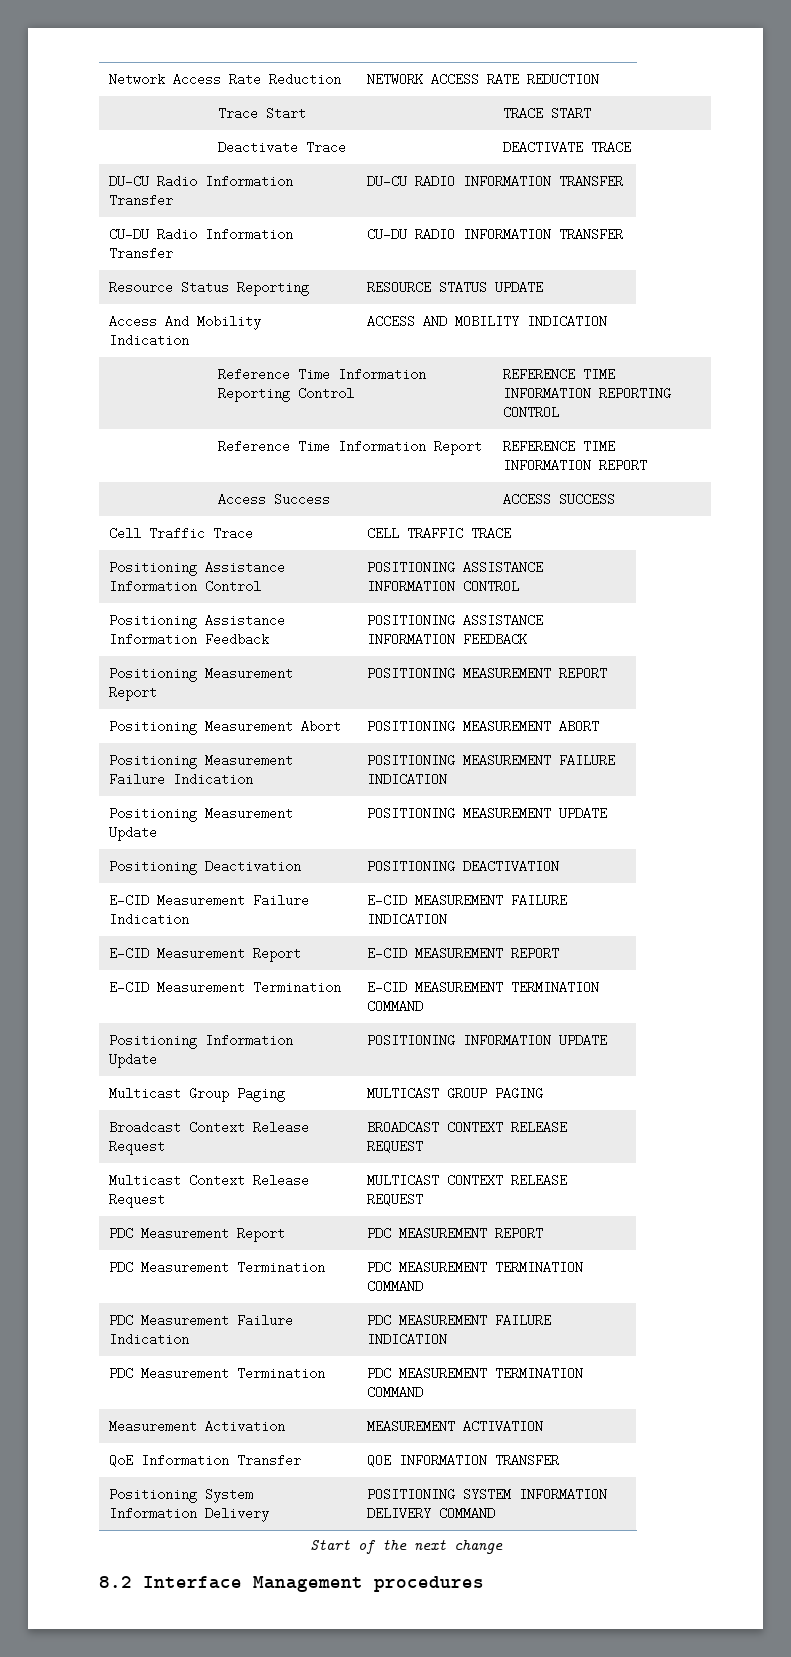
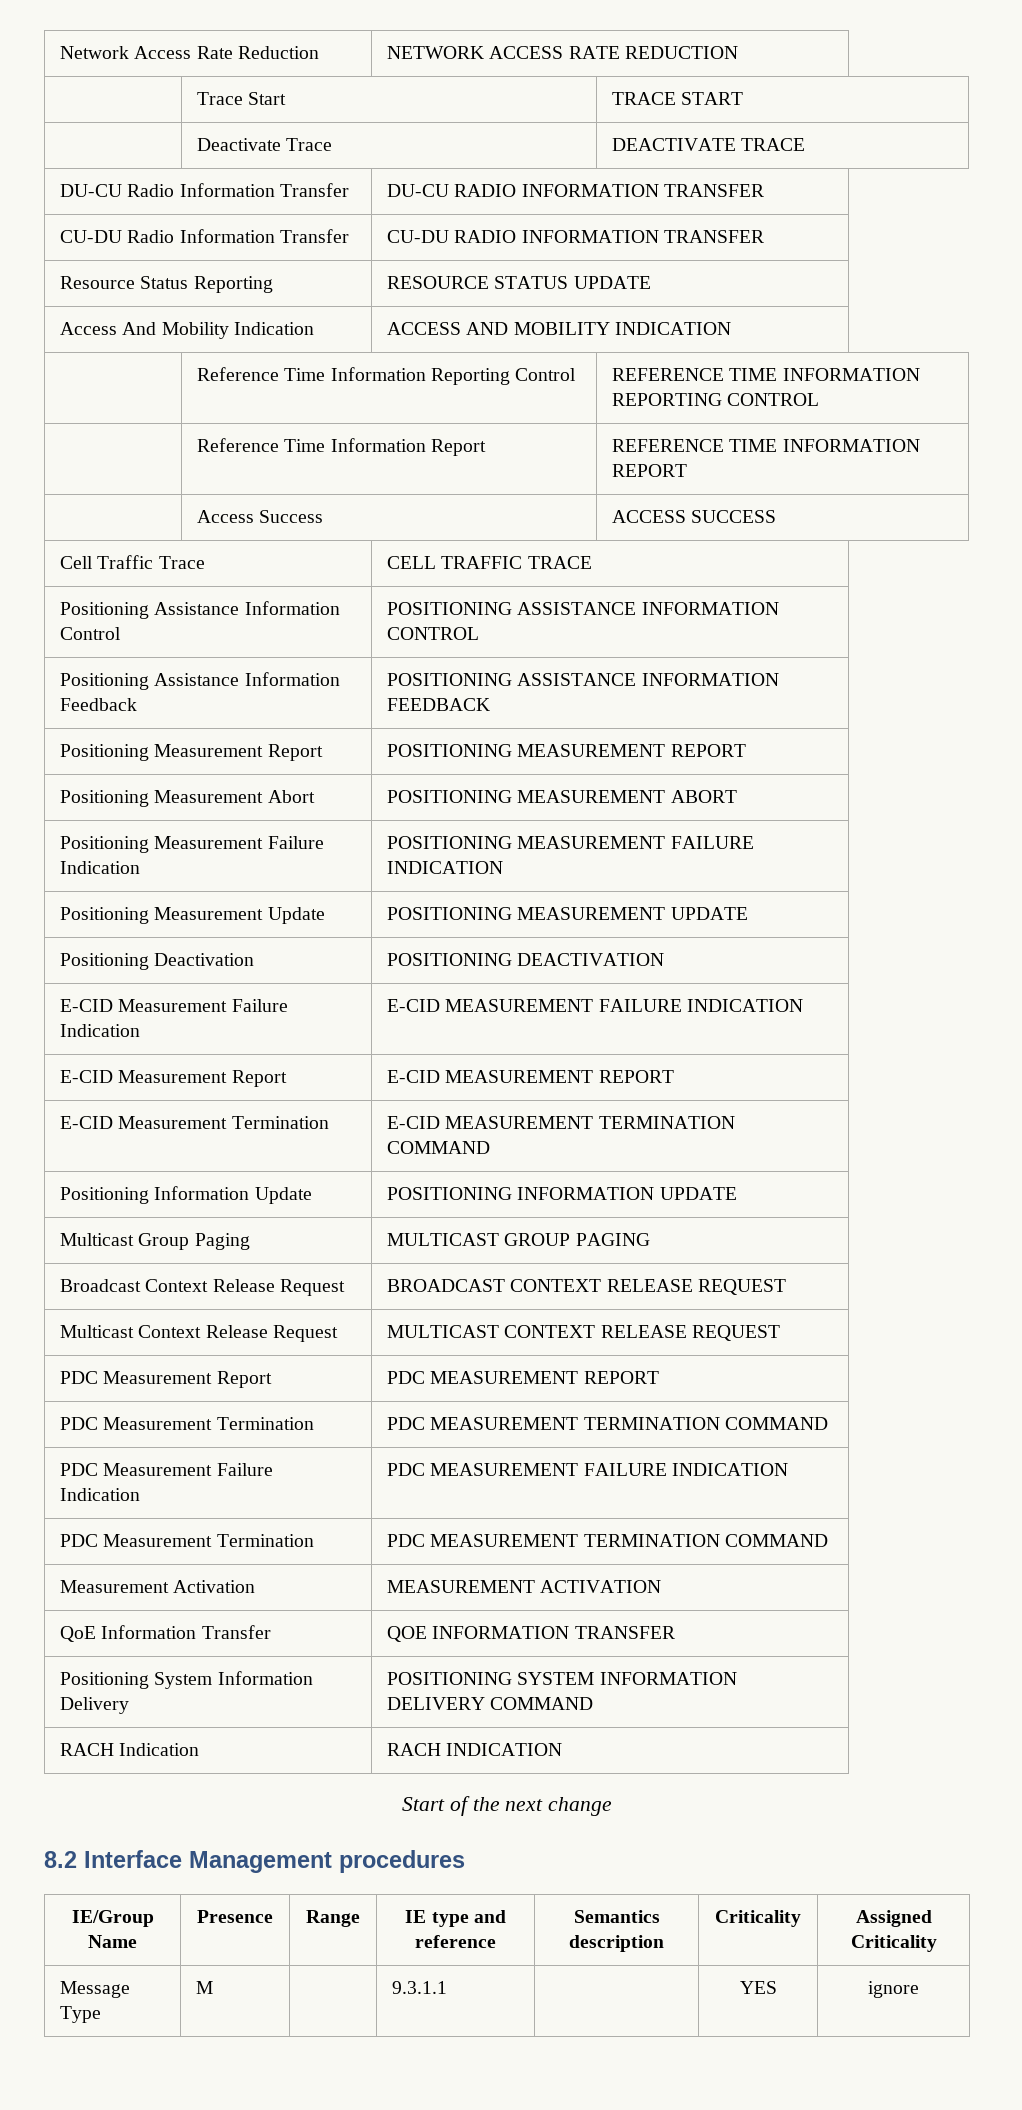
(496, 1513) none -> [60,1743,200,1756] [387,1743,563,1756] // RACH Indication | RACH INDICATION
(484, 1584) none -> [71,1910,154,1927] [88,1935,137,1948] [197,1910,273,1923] [306,1910,360,1927] [405,1910,506,1927] [415,1935,496,1948] [573,1910,660,1923] [569,1935,664,1952] [715,1910,801,1927] [855,1910,932,1927] [850,1935,937,1952] [60,1981,131,1998] [60,2006,102,2023] [196,1981,214,1994] [392,1981,448,1994] [739,1981,777,1994] [868,1981,919,1998] // IE/Group Name | Presence | Range | IE type and reference | Semantics description | Criticality | Assigned Criticality // Message Type | M | | 9.3.1.1 | | YES | ignore

